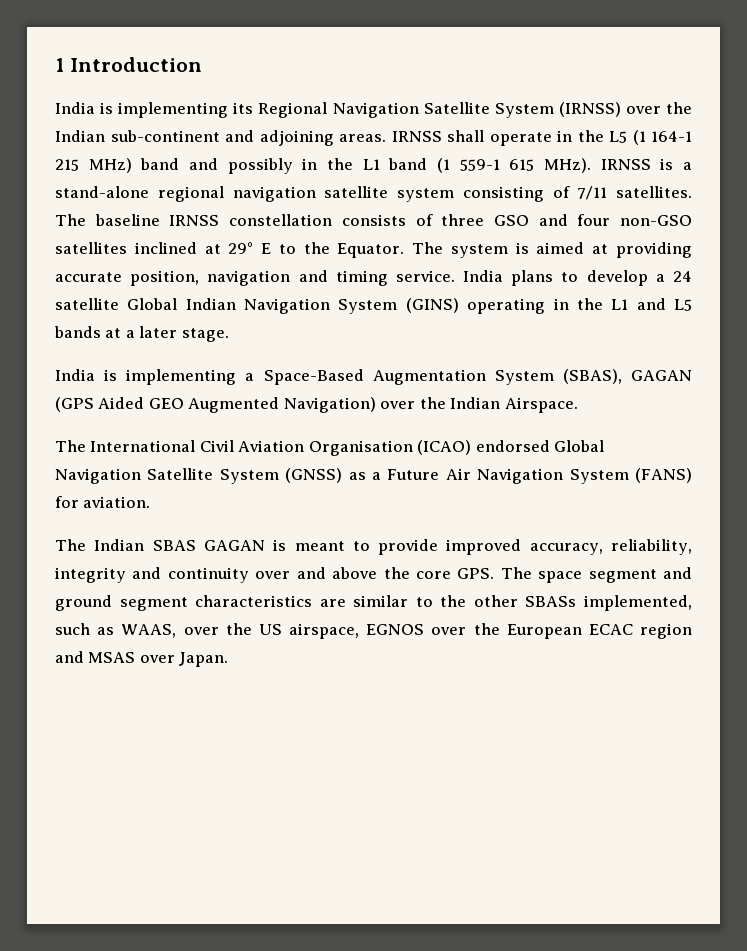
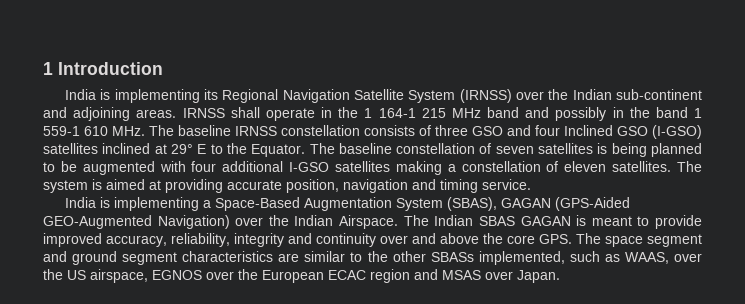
[609,130,646,145] L5 (1 -> [364,108,373,118] 1
[88,158,132,173] MHz) -> [451,108,481,118] MHz
[362,158,693,173] [55,186,692,202] L1 band (1 559-1 615 MHz). IRNSS is a stand-alone regional navigation satellite system consisting of 7/11 satellites. -> [655,107,702,118] [43,126,145,136] band 1 559-1 610 MHz.
[620,215,692,226] non-GSO -> [564,125,702,139] Inclined GSO (I-GSO)
(444, 248) none -> [338,143,702,157] [43,161,702,175] baseline constellation of seven satellites is being planned to be augmented with four additional I-GSO satellites making a constellation of eleven satellites. The
[463,270,692,286] [55,298,693,314] [54,326,229,342] India plans to develop a 24 satellite Global Indian Navigation System (GINS) operating in the L1 and L5 bands at a later stage. -> (531, 184) none
[55,397,280,413] (GPS Aided GEO Augmented -> [554,197,630,211] [43,215,152,229] (GPS-Aided GEO-Augmented
[55,440,605,456] [55,468,692,484] [55,496,151,508] // The International Civil Aviation Organisation (ICAO) endorsed Global Navigation Satellite System (GNSS) as a Future Air Navigation System (FANS) for aviation. // -> (399, 222) none

